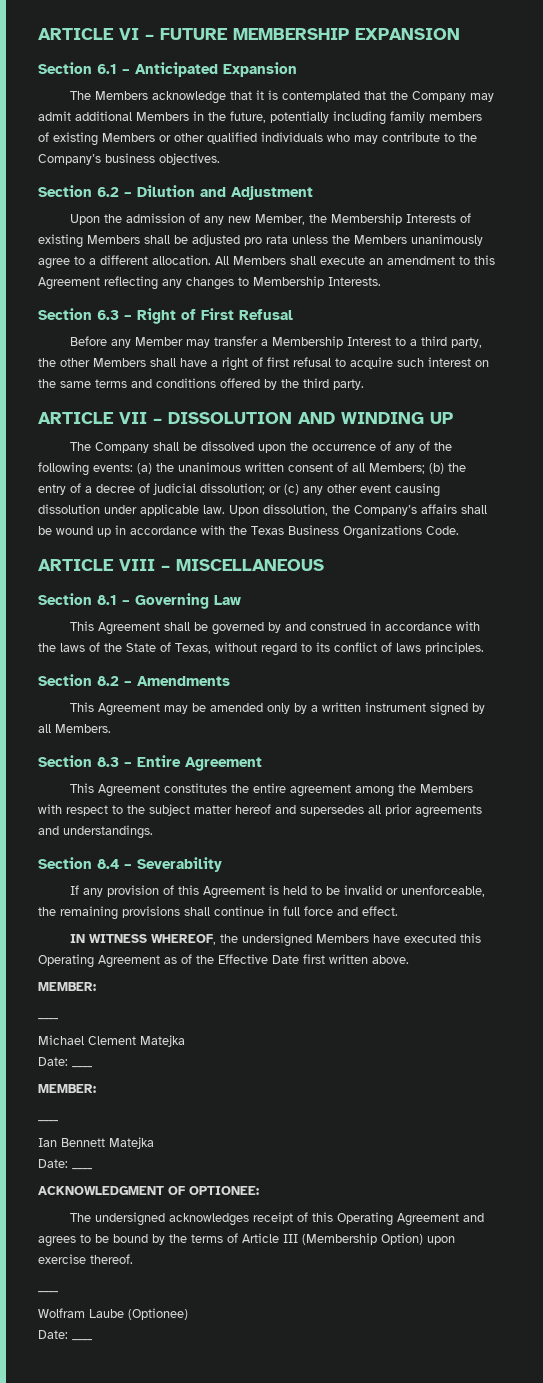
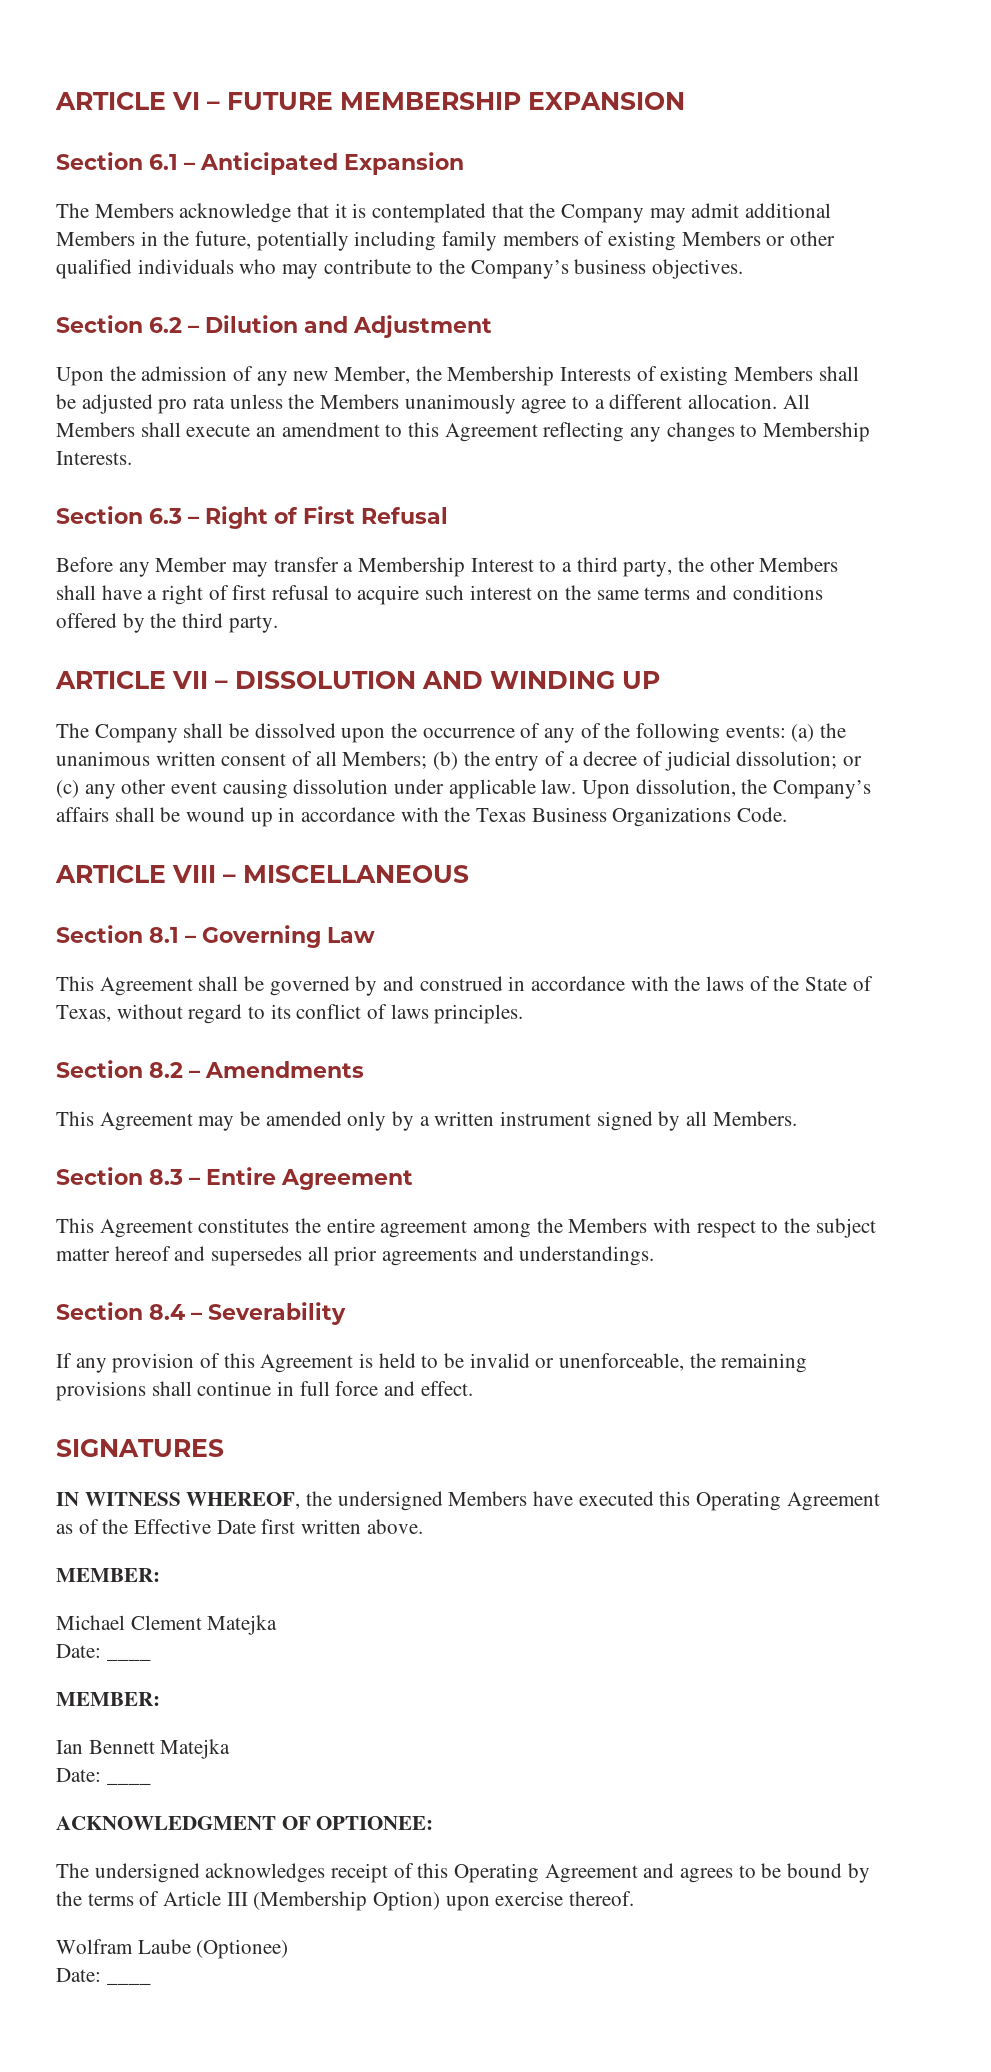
(398, 911) none -> [56,1439,224,1457] // SIGNATURES
[38,1018,59,1020] // ____ -> (160, 1575) none
[38,1120,59,1122] // ____ -> (160, 1699) none
[38,1291,59,1293] // ____ -> (635, 1898) none

